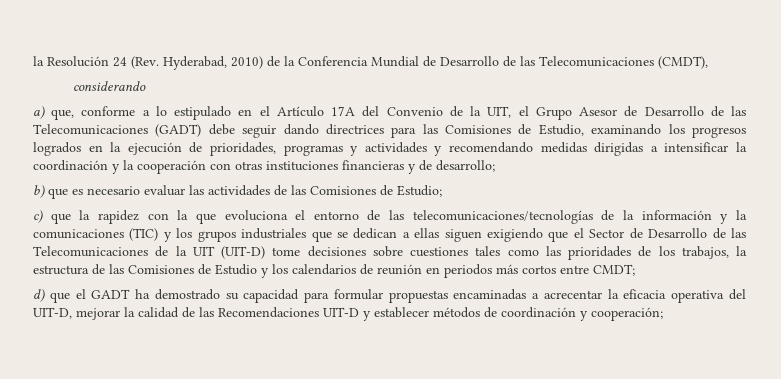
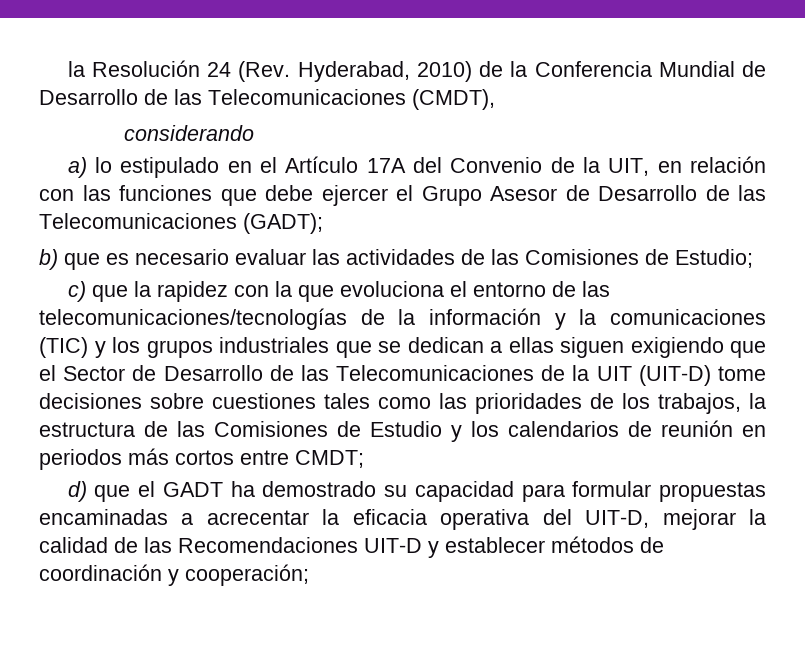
[51,106,150,120] que, conforme a -> (87, 167) none
(512, 112) none -> [657,156,766,173] [39,185,388,206] en relación con las funciones que debe ejercer
[155,124,746,138] [33,142,748,156] [33,160,495,174] (GADT) debe seguir dando directrices para las Comisiones de Estudio, examinando los progresos logrados en la ejecución de prioridades, programas y actividades y recomendando medidas dirigidas a intensificar la coordinación y la cooperación con otras instituciones financieras y de desarrollo; -> [243,213,323,234] (GADT);

